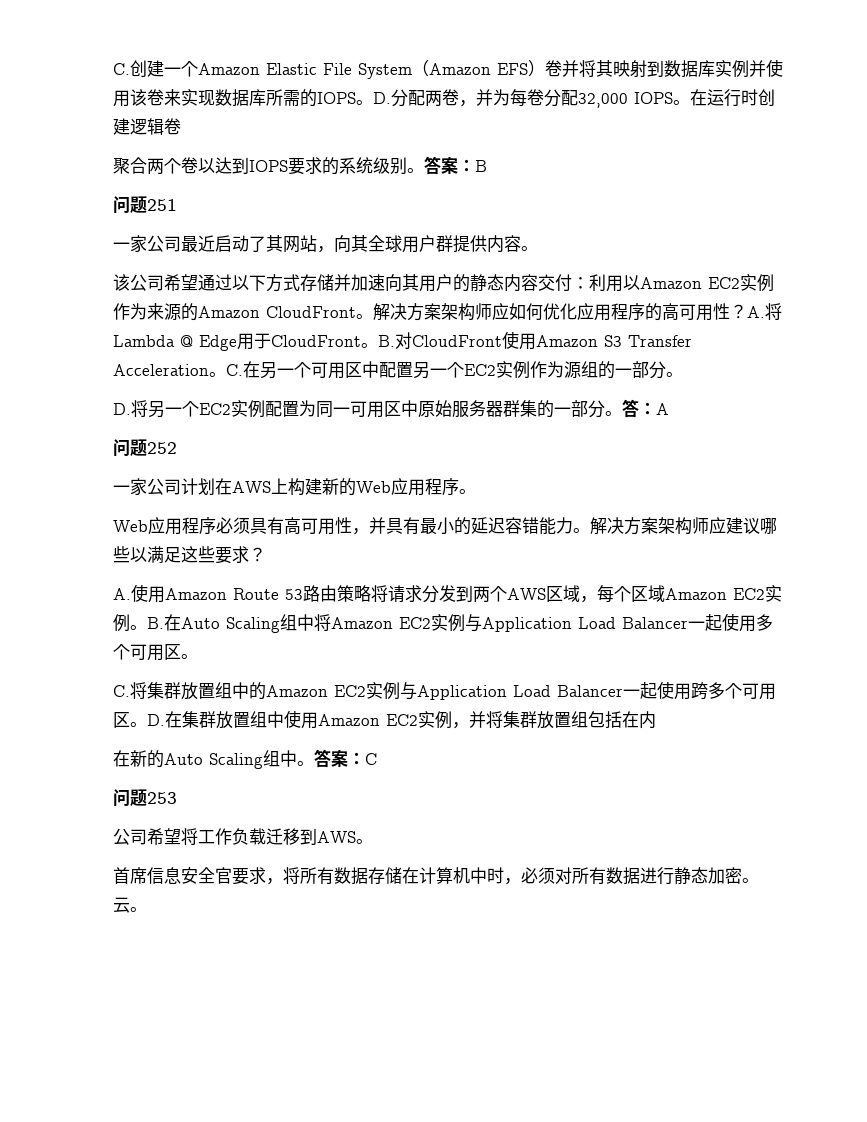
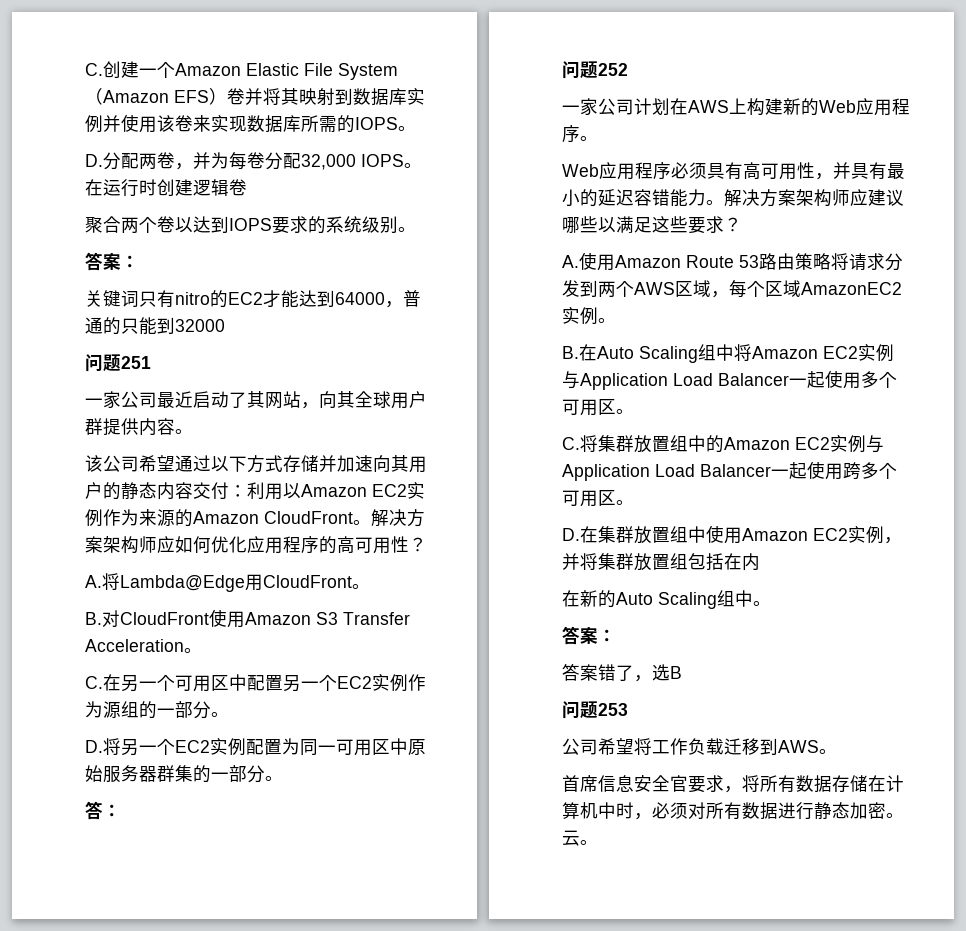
(373, 102) none -> (416, 128) //
[423,156,487,175] 答案：B -> [84,252,139,271] [84,290,421,308] [84,317,225,335] // 答案： // 关键词只有nitro的EC2才能达到64000，普通的只能到32000
[746,303,782,320] [112,333,378,351] A.将Lambda @ Edge用于CloudFront。 -> [84,573,370,592] // A.将Lambda@Edge用CloudFront。 //
(226, 374) none -> (202, 650) //
(622, 413) none -> (283, 778) //
[655,403,669,415] A -> (121, 810) none
[664,588,765,600] Amazon EC2 -> [800,282,902,295] AmazonEC2
(147, 627) none -> (616, 320) //
(147, 724) none -> (634, 502) //
[313,749,377,768] 答案：C -> [561,626,616,645] [561,663,682,682] // 答案： // 答案错了，选B

